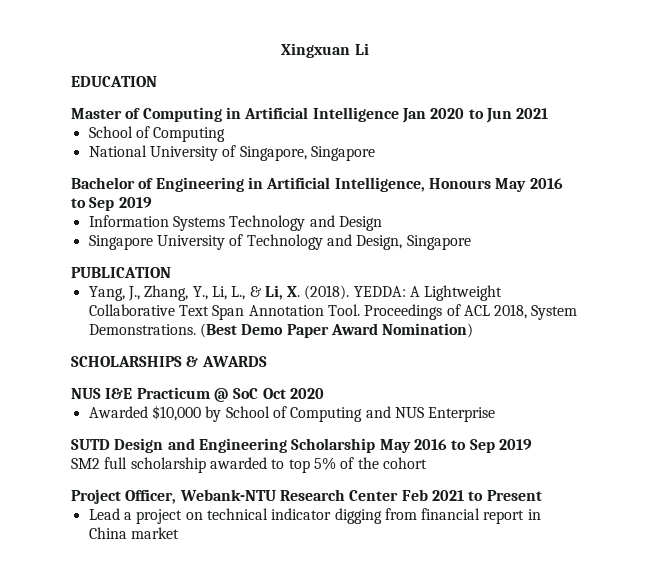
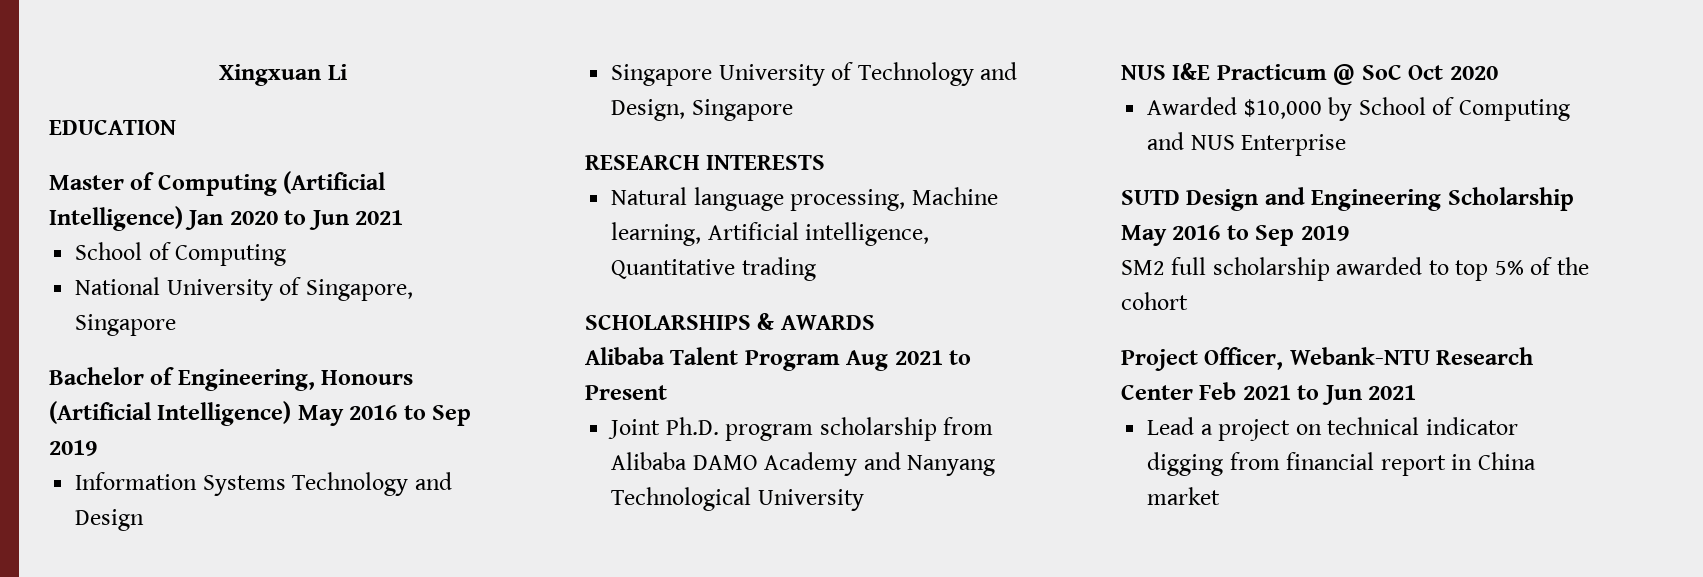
[225,107,399,122] in Artificial Intelligence -> [283,171,387,194] [49,206,183,231] (Artificial Intelligence)
[155,177,491,192] Engineering in Artificial Intelligence, Honours -> [177,369,414,391] [49,401,292,426] Engineering, Honours (Artificial Intelligence)
[71,267,171,278] [88,285,503,301] [88,304,578,320] [88,323,474,338] [71,356,267,367] PUBLICATION // Yang, J., Zhang, Y., Li, L., & Li, X. (2018). YEDDA: A Lightweight Collaborative Text Span Annotation Tool. Proceedings of ACL 2018, System Demonstrations. (Best Demo Paper Award Nomination) // SCHOLARSHIPS & AWARDS -> [585,155,826,170] [611,187,998,211] [611,222,930,246] [611,257,816,281] [585,313,875,330] [585,347,972,371] [585,385,667,400] [608,417,994,441] [611,452,996,476] [611,487,864,511] RESEARCH INTERESTS // Natural language processing, Machine learning, Artificial intelligence, Quantitative trading // SCHOLARSHIPS & AWARDS // Alibaba Talent Program Aug 2021 to Present // Joint Ph.D. program scholarship from Alibaba DAMO Academy and Nanyang Technological University
[486,490,542,501] Present -> [1321,385,1417,405] Jun 2021

